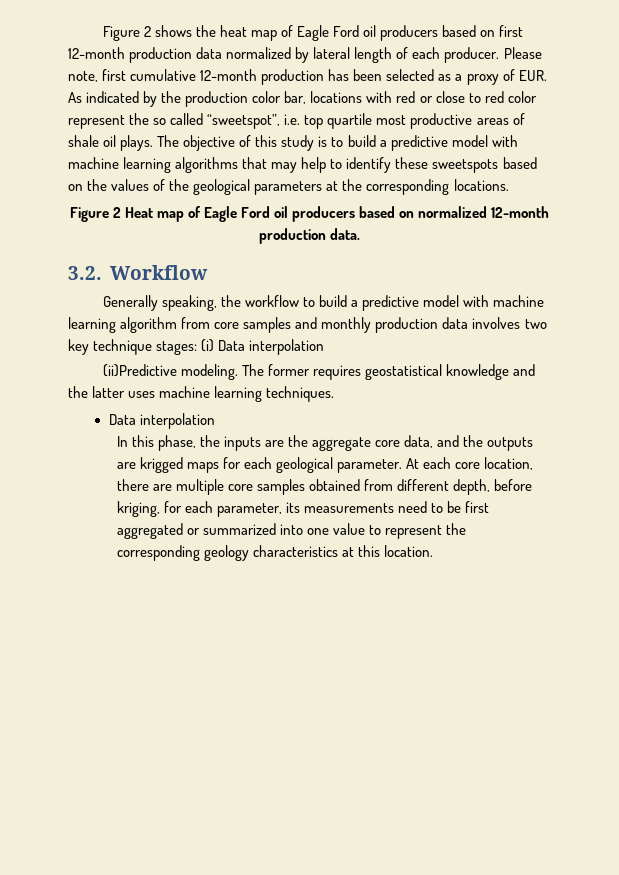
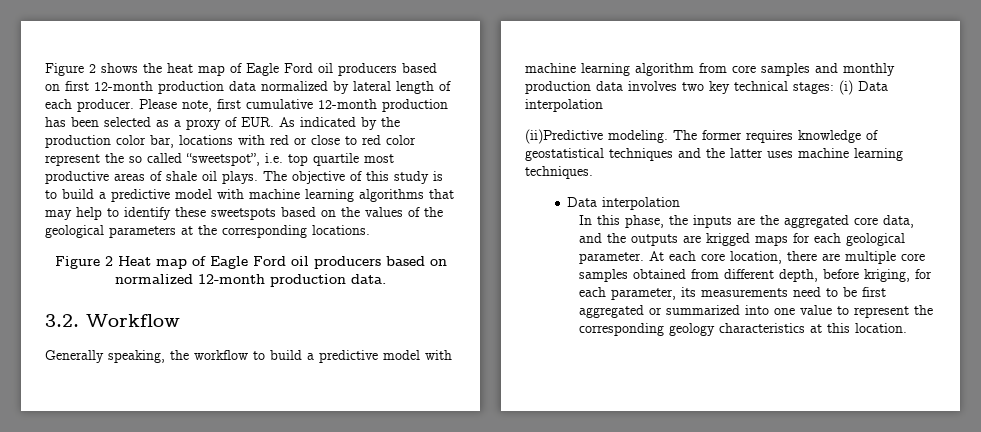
[93,339,153,355] technique -> [734,81,788,91] technical
[365,364,510,380] geostatistical knowledge -> [798,130,878,143] [525,148,673,161] knowledge of geostatistical techniques
[312,437,372,451] aggregate -> [783,215,849,228] aggregated

